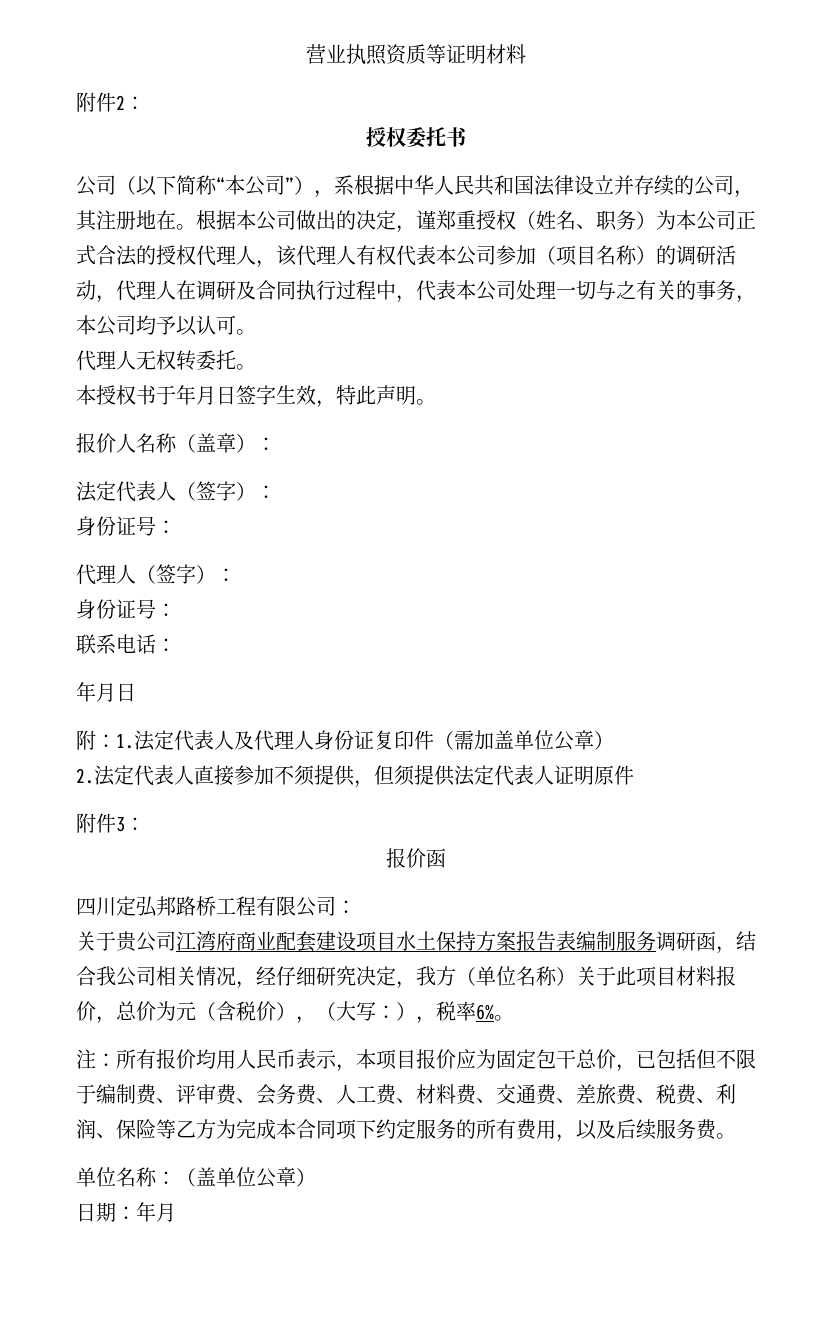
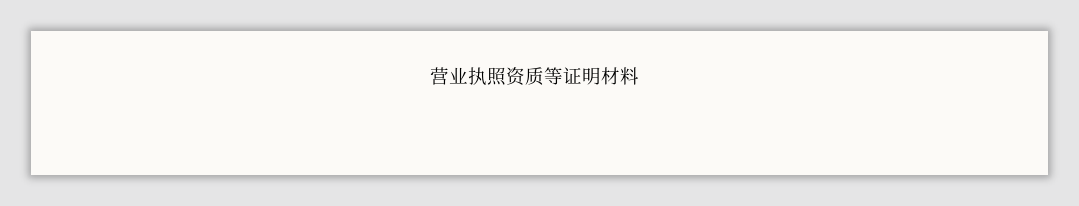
[76,92,145,112] [366,127,467,148] [76,175,754,198] [76,210,756,233] [76,245,736,268] [76,280,756,303] [76,315,256,336] [76,350,256,371] [76,385,436,408] [76,433,276,453] [76,481,276,502] [76,516,176,536] [76,564,236,585] [76,599,176,619] [76,634,176,654] [76,682,136,702] [76,730,614,751] [76,765,634,788] [76,813,145,833] [386,848,446,868] [76,896,356,917] [76,931,756,954] [76,966,736,989] [76,1001,514,1024] [76,1049,756,1072] [76,1084,736,1105] [76,1119,736,1142] [76,1167,316,1188] [76,1202,176,1222] // 附件2： // 授权委托书 // 公司（以下简称“本公司”），系根据中华人民共和国法律设立并存续的公司，其注册地在。根据本公司做出的决定，谨郑重授权（姓名、职务）为本公司正式合法的授权代理人，该代理人有权代表本公司参加（项目名称）的调研活动，代理人在调研及合同执行过程中，代表本公司处理一切与之有关的事务，本公司均予以认可。 // 代理人无权转委托。 // 本授权书于年月日签字生效，特此声明。 // 报价人名称（盖章）： // 法定代表人（签字）： // 身份证号： // 代理人（签字）： // 身份证号： // 联系电话： // 年月日 // 附：1.法定代表人及代理人身份证复印件（需加盖单位公章） // 2.法定代表人直接参加不须提供，但须提供法定代表人证明原件 // 附件3： // 报价函 // 四川定弘邦路桥工程有限公司： // 关于贵公司江湾府商业配套建设项目水土保持方案报告表编制服务调研函，结合我公司相关情况，经仔细研究决定，我方（单位名称）关于此项目材料报价，总价为元（含税价），（大写：），税率6%。 // 注：所有报价均用人民币表示，本项目报价应为固定包干总价，已包括但不限于编制费、评审费、会务费、人工费、材料费、交通费、差旅费、税费、利润、保险等乙方为完成本合同项下约定服务的所有费用，以及后续服务费。 // 单位名称：（盖单位公章） // 日期：年月 -> (639, 76) none

